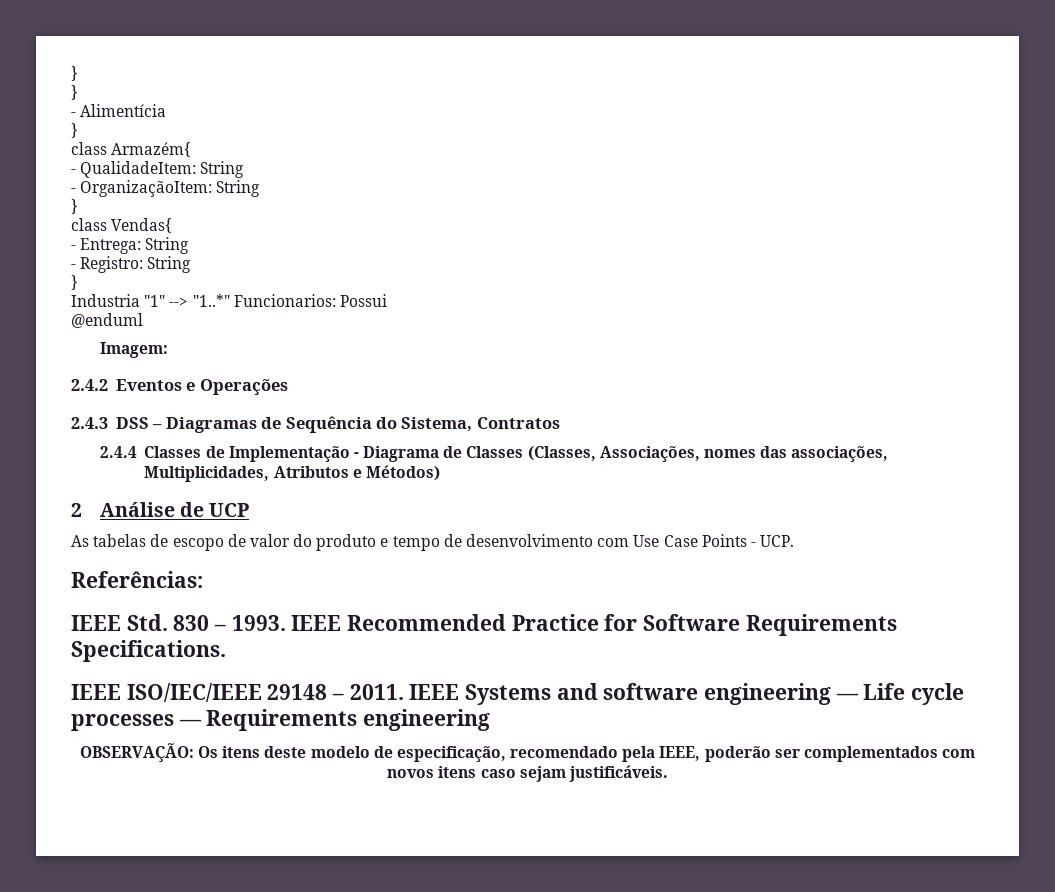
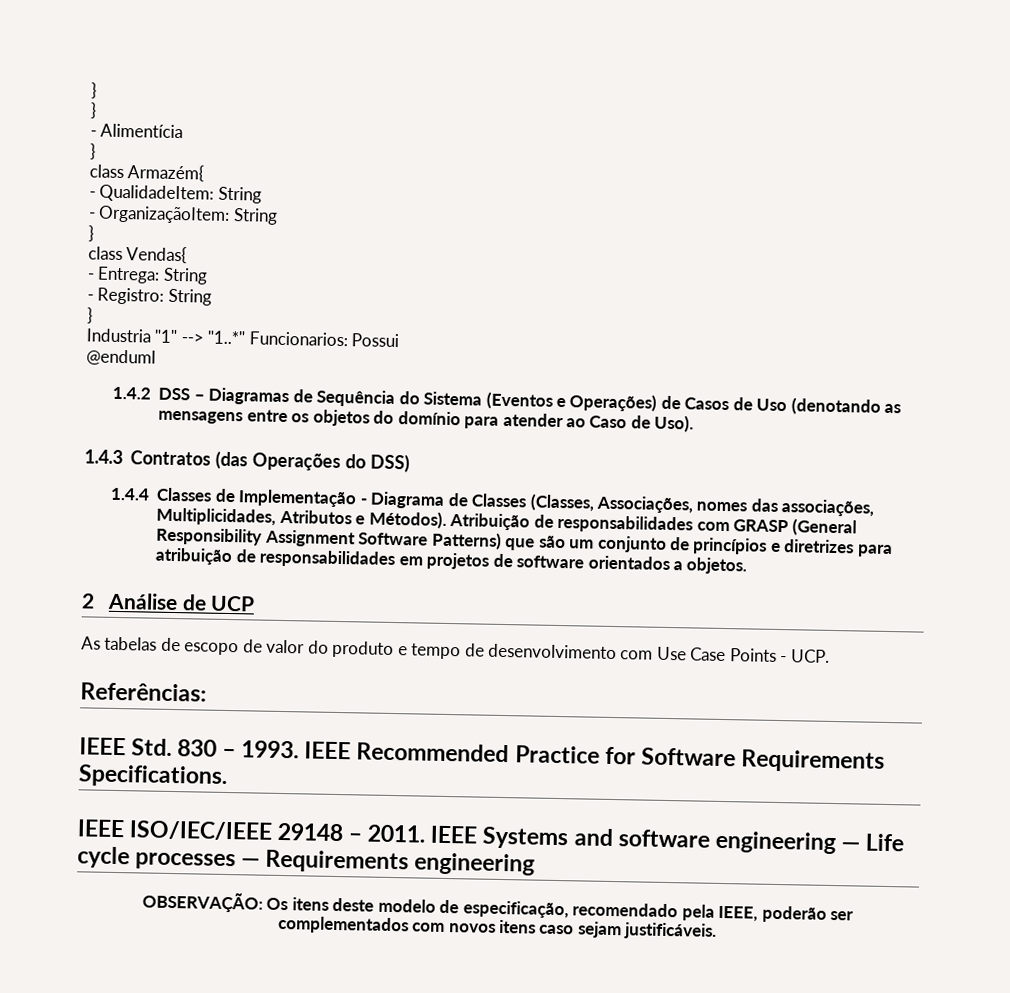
[99,342,168,358] [71,379,288,396] [71,417,108,429] Imagem: // 2.4.2 Eventos e Operações // 2.4.3 -> [112,386,152,400] 1.4.2
[401,417,560,432] [99,446,137,458] Sistema, Contratos // 2.4.4 -> [423,391,902,416] [158,409,695,433] [84,449,410,473] [110,487,151,501] Sistema (Eventos e Operações) de Casos de Uso (denotando as mensagens entre os objetos do domínio para atender ao Caso de Uso). // 1.4.3 Contratos (das Operações do DSS) // 1.4.4
[365,465,440,481] Métodos) -> [368,510,858,537] [156,527,893,558] [155,547,748,575] Métodos). Atribuição de responsabilidades com GRASP (General Responsibility Assignment Software Patterns) que são um conjunto de princípios e diretrizes para atribuição de responsabilidades em projetos de software orientados a objetos.

